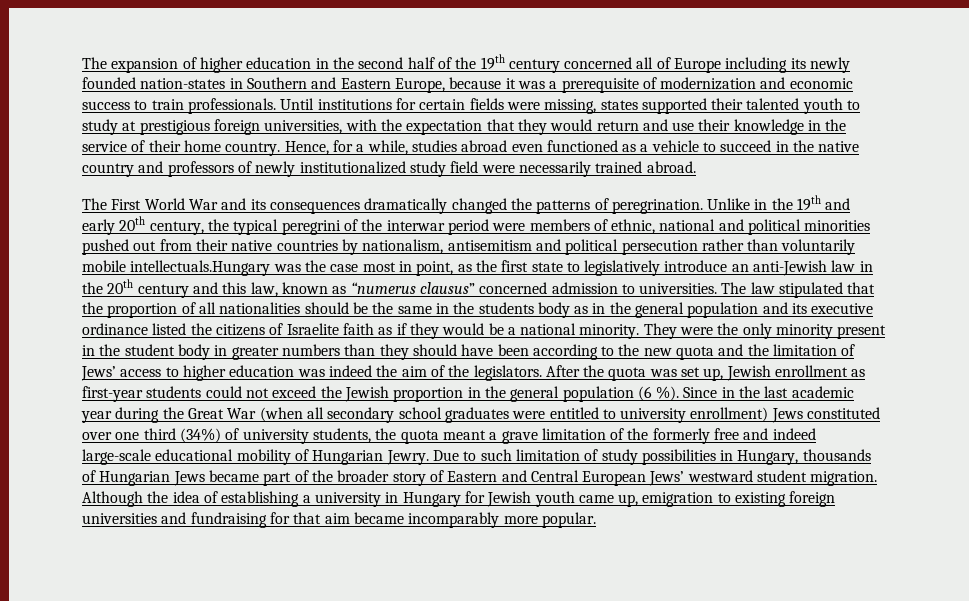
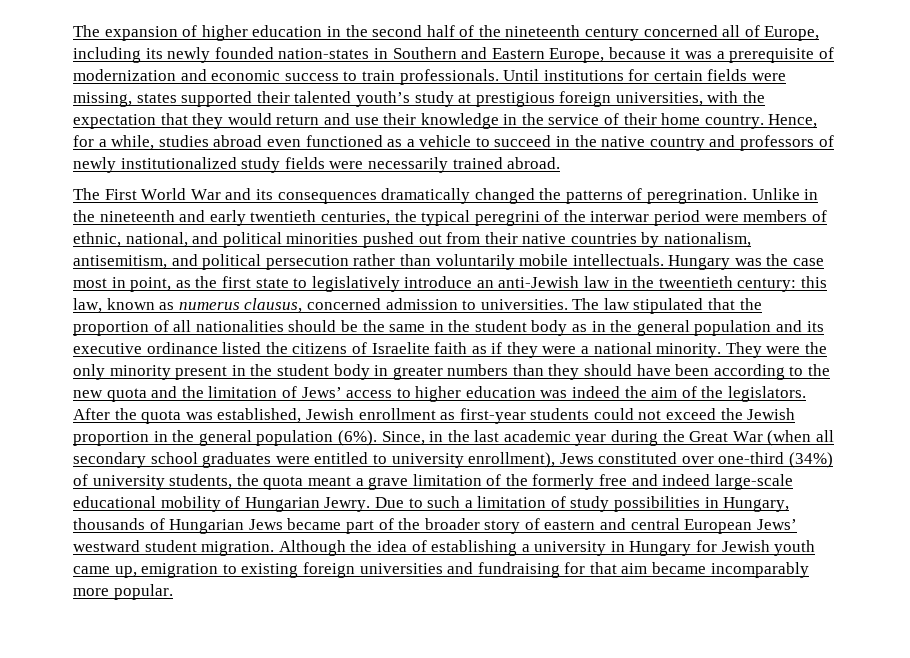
[480,54,505,70] 19th -> [505,25,581,37] nineteenth
[674,58,722,73] Europe -> [764,26,820,41] Europe,
[802,98,861,114] youth to -> [355,91,410,107] youth’s
[450,161,479,173] field -> [284,157,325,169] fields
[797,195,822,211] 19th -> [99,210,175,222] nineteenth
[119,216,204,235] 20th century, -> [250,210,390,225] twentieth centuries,
[659,219,716,231] national -> [125,232,188,247] national,
[447,240,532,251] antisemitism -> [73,255,167,269] antisemitism,
[130,260,271,276] intellectuals.Hungary -> [572,254,731,270] intellectuals. Hungary
[107,279,218,298] 20th century and -> [658,276,797,292] tweentieth century:
[350,282,475,294] “numerus clausus” -> [178,298,303,313] numerus clausus,
[478,302,534,314] students -> [474,320,527,332] student
[442,323,504,335] would be -> [542,346,577,354] were
[681,367,724,381] set up, -> [217,408,302,423] established,
[637,386,718,401] (6 %). Since -> [337,430,425,446] (6%). Since,
[690,407,769,422] enrollment) -> [468,452,556,468] enrollment),
[115,428,176,440] one third -> [718,452,785,464] one-third
(512, 455) none -> [464,500,473,508] a
[447,470,579,482] Eastern and Central -> [544,518,680,530] eastern and central

